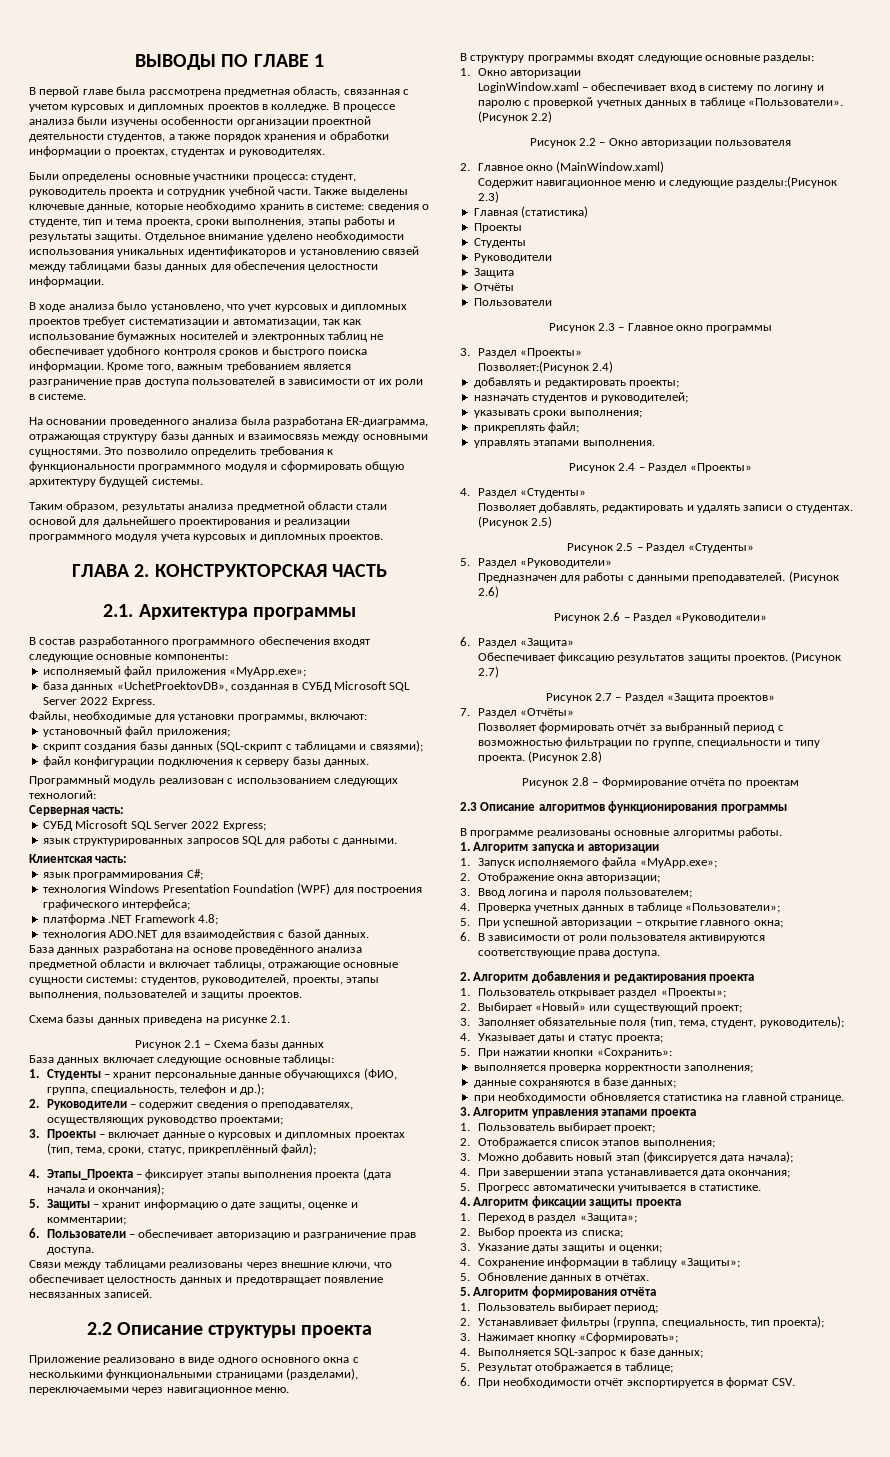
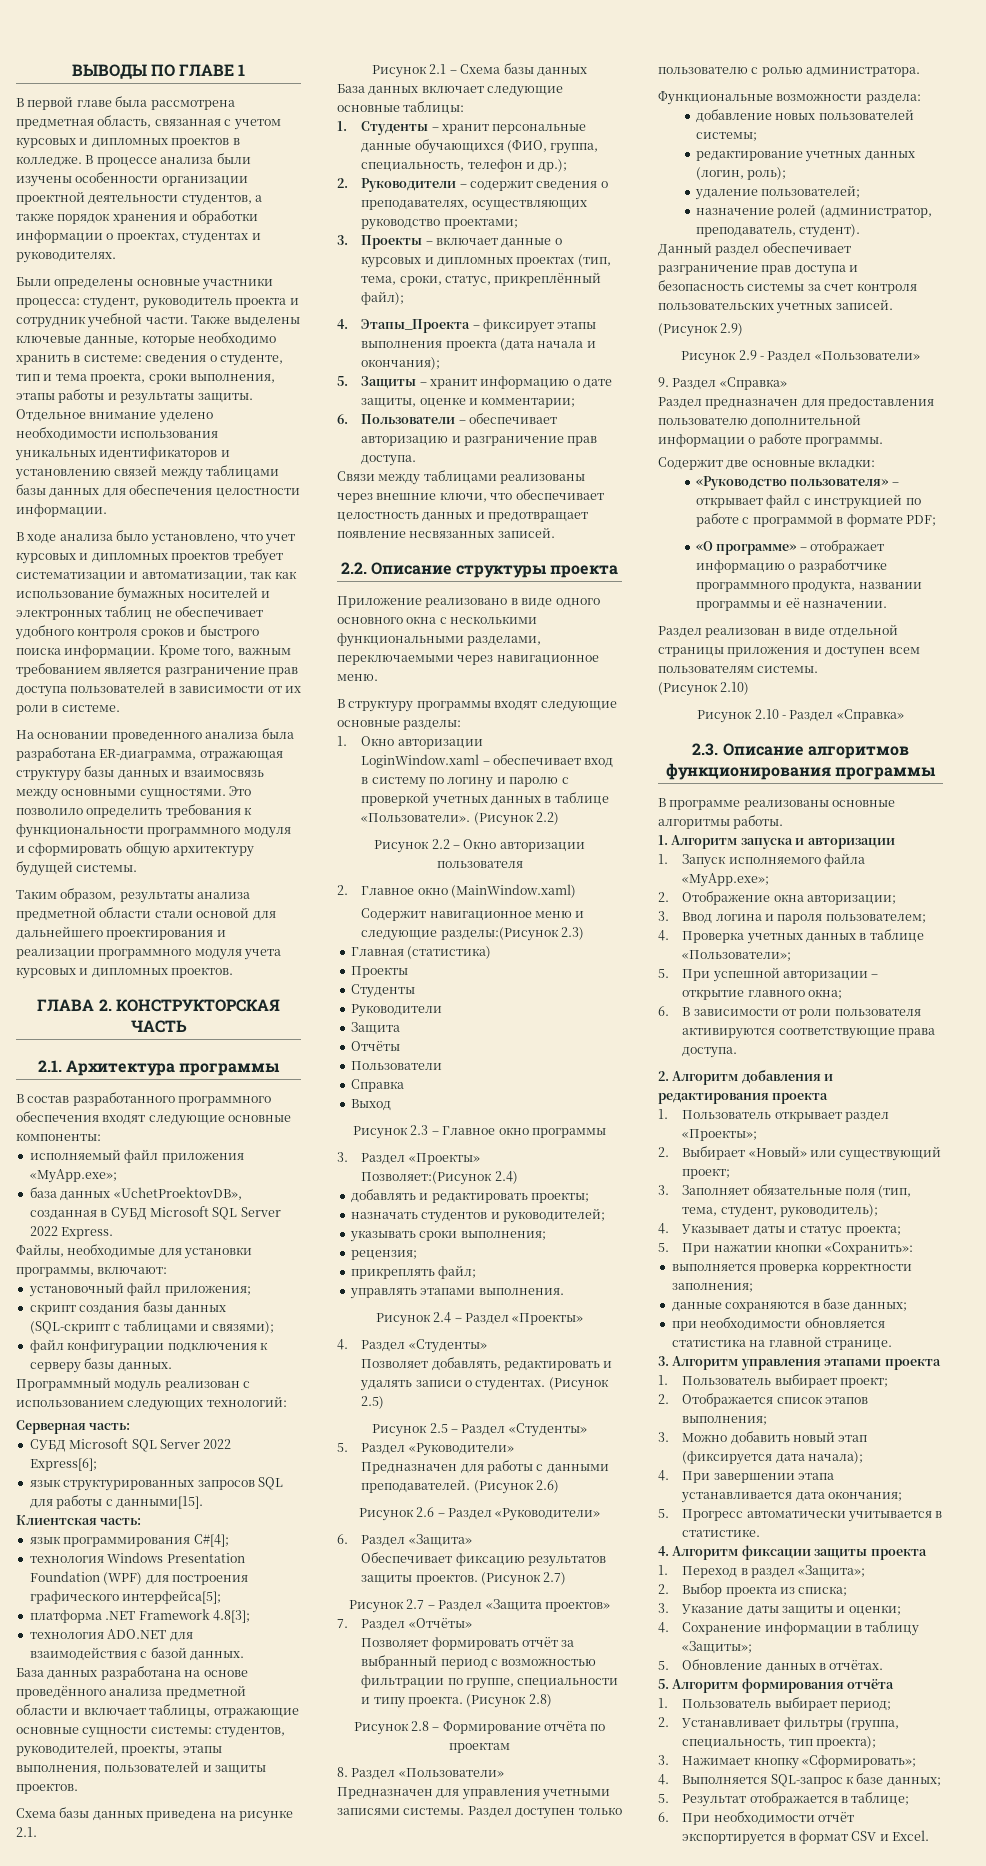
[222,821,266,831] Express; -> [29,1458,97,1471] Express[6];
[342,838,398,846] данными. -> [115,1496,203,1509] данными[15].
[186,869,203,880] C#; -> [193,1534,229,1547] C#[4];
[122,899,191,910] интерфейса; -> [122,1590,222,1604] интерфейса[5];
[197,914,218,925] 4.8; -> [212,1610,250,1623] 4.8[3];
[86,1322,112,1335] 2.2 -> [340,562,367,574] 2.2.
[215,1368,359,1380] страницами (разделами), -> [467,636,542,646] разделами,
(552, 302) none -> [350,1079,404,1092] [350,1099,391,1111] // Справка // Выход
(642, 414) none -> [350,1250,417,1260] // рецензия;
[460,802,477,811] 2.3 -> [337,1767,504,1780] [337,1787,611,1800] [337,1806,622,1819] [658,67,921,77] [658,91,921,105] [696,109,914,123] [696,132,758,141] [696,150,915,162] [696,167,787,180] [695,185,861,200] [696,204,932,218] [696,224,861,238] [658,242,851,256] [658,265,859,276] [658,280,917,294] [658,299,893,314] [658,323,744,337] [681,350,920,364] [658,377,787,390] [658,397,935,409] [658,414,862,428] [658,433,884,447] [658,457,876,470] [696,476,899,490] [696,494,921,509] [696,513,936,527] [696,540,885,555] [696,559,887,573] [696,581,922,593] [696,598,888,611] [658,624,898,638] [658,646,920,658] [658,666,819,673] [658,682,750,696] [697,709,904,723] [692,743,719,756] 8. Раздел «Пользователи» // Предназначен для управления учетными записями системы. Раздел доступен только пользователю с ролью администратора. // Функциональные возможности раздела: // добавление новых пользователей системы; // редактирование учетных данных (логин, роль); // удаление пользователей; // назначение ролей (администратор, преподаватель, студент). // Данный раздел обеспечивает разграничение прав доступа и безопасность системы за счет контроля пользовательских учетных записей. // (Рисунок 2.9) // Рисунок 2.9 - Раздел «Пользователи» // 9. Раздел «Справка» // Раздел предназначен для предоставления пользователю дополнительной информации о работе программы. // Содержит две основные вкладки: // «Руководство пользователя» – открывает файл с инструкцией по работе с программой в формате PDF; // «О программе» – отображает информацию о разработчике программного продукта, названии программы и её назначении. // Раздел реализован в виде отдельной страницы приложения и доступен всем пользователям системы. // (Рисунок 2.10) // Рисунок 2.10 - Раздел «Справка» // 2.3.
[771,1378,795,1386] CSV. -> [851,1830,930,1841] CSV и Excel.

